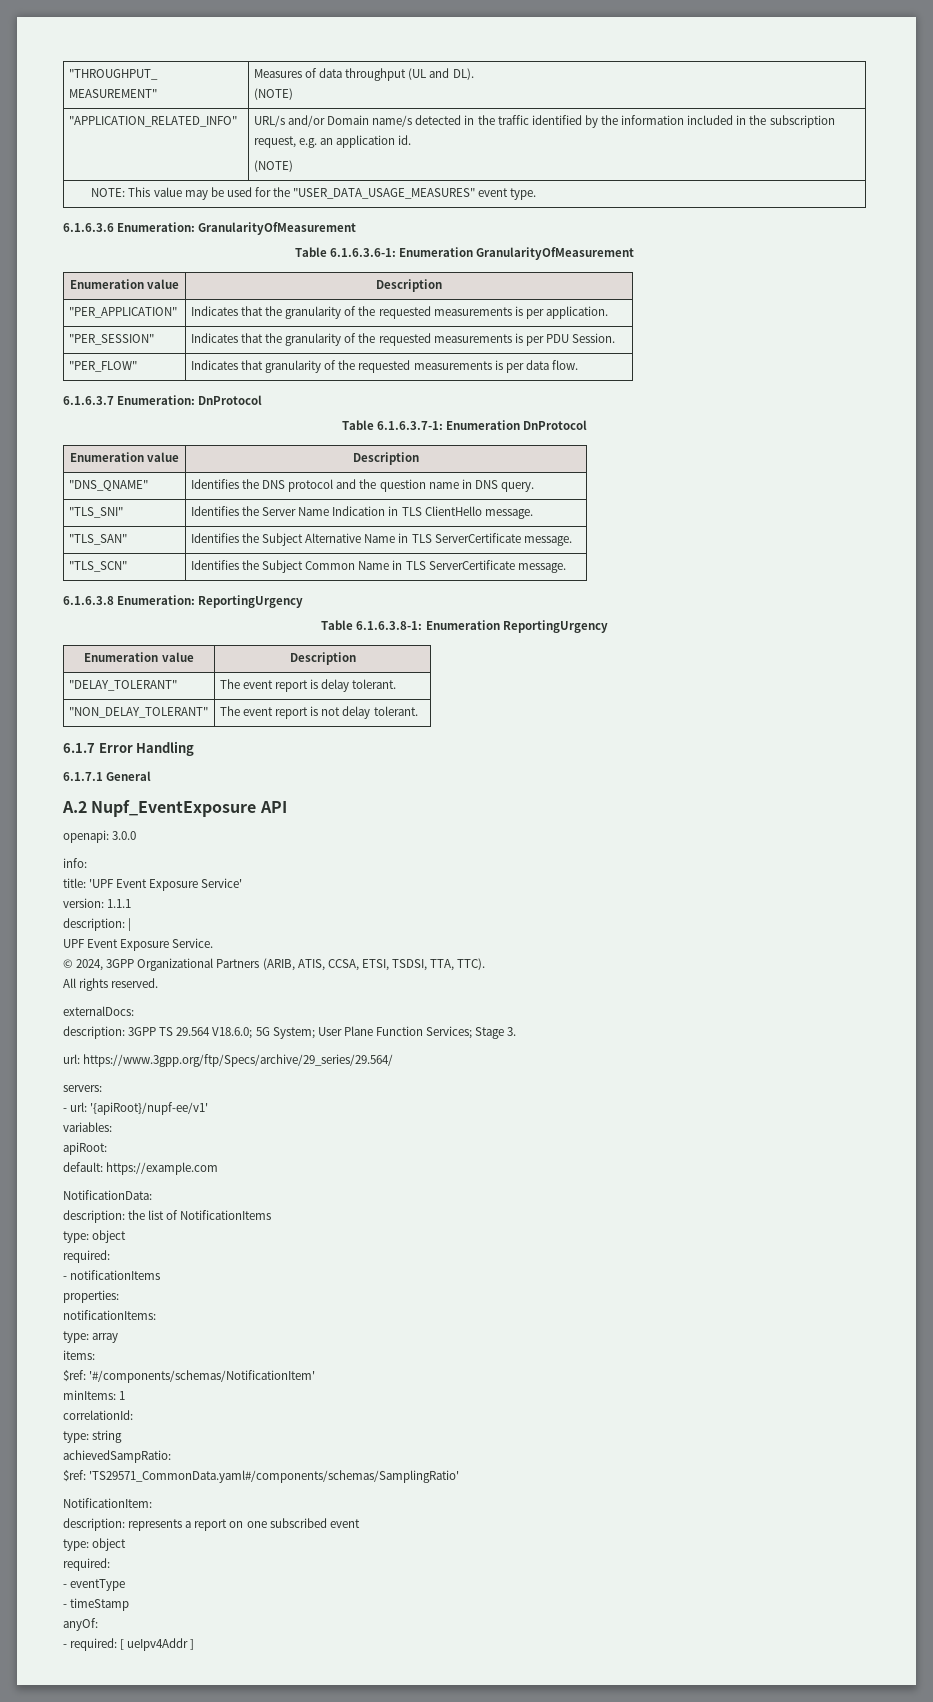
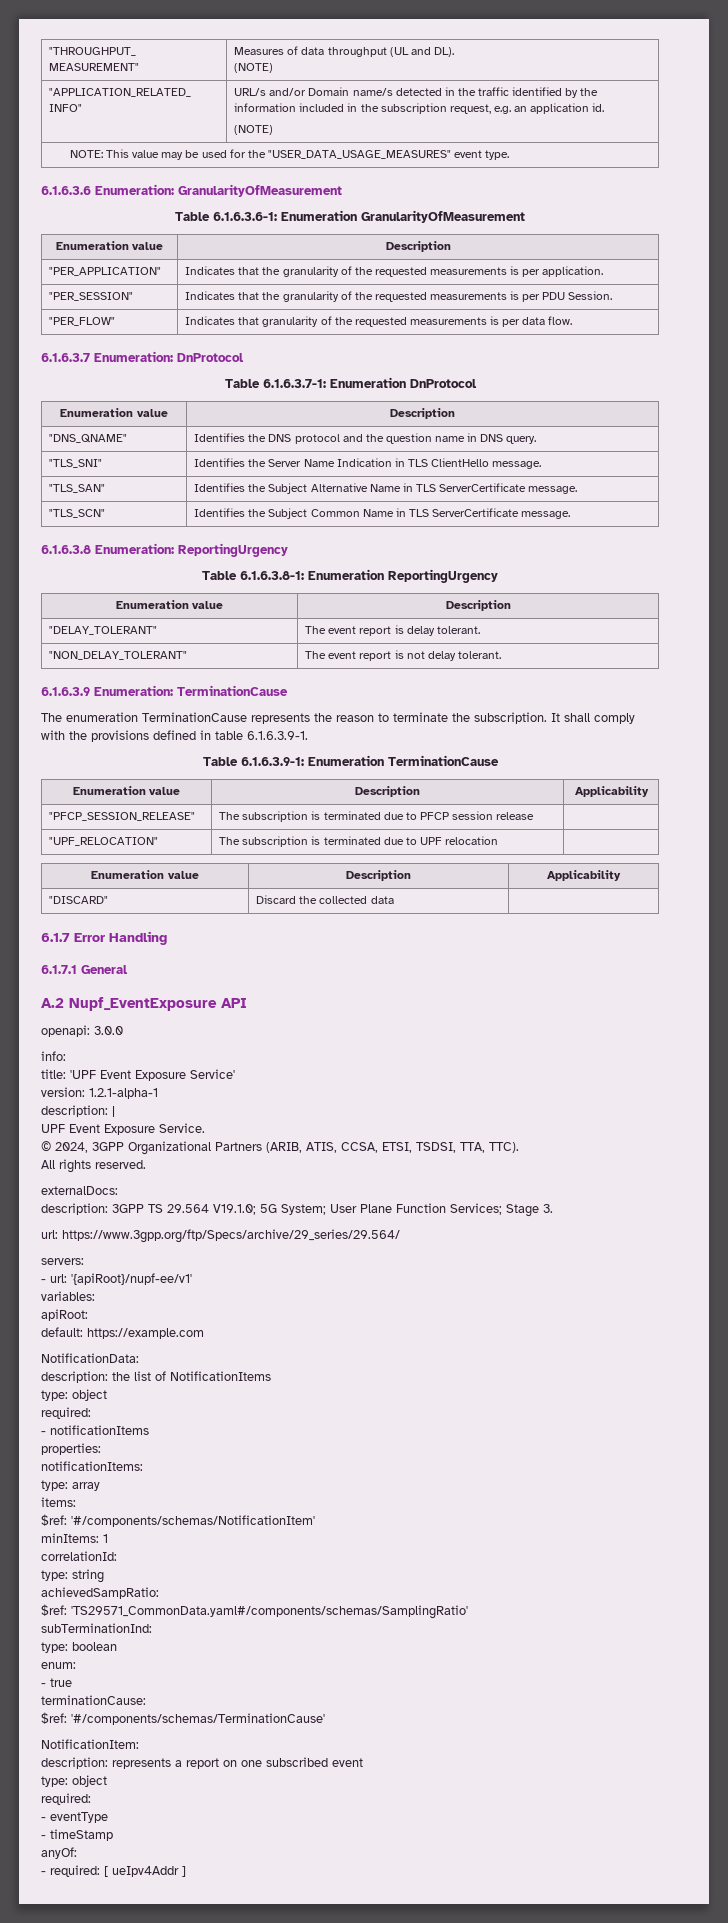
(418, 711) none -> [41,685,288,696] [41,712,635,724] [41,730,308,742] [202,755,499,766] [72,786,181,795] [355,786,421,797] [574,786,649,797] [49,812,196,821] [219,811,535,822] [49,837,159,846] [219,836,498,847] [91,870,199,879] [346,870,412,881] [547,870,621,881] [49,896,109,904] [256,895,394,904] // 6.1.6.3.9 Enumeration: TerminationCause // The enumeration TerminationCause represents the reason to terminate the subscription. It shall comply with the provisions defined in table 6.1.6.3.9-1. // Table 6.1.6.3.9-1: Enumeration TerminationCause // Enumeration value | Description | Applicability // "PFCP_SESSION_RELEASE" | The subscription is terminated due to PFCP session release | // "UPF_RELOCATION" | The subscription is terminated due to UPF relocation | // Enumeration value | Description | Applicability // "DISCARD" | Discard the collected data |
[107,899,132,908] 1.1.1 -> [89,1088,158,1099] 1.2.1-alpha-1
[212,1027,253,1039] V18.6.0; -> [213,1204,256,1215] V19.1.0;
(460, 1476) none -> [41,1623,152,1633] [41,1642,117,1653] [41,1662,76,1669] [41,1678,72,1687] [41,1695,146,1705] [41,1712,325,1725] // subTerminationInd: // type: boolean // enum: // - true // terminationCause: // $ref: '#/components/schemas/TerminationCause'

